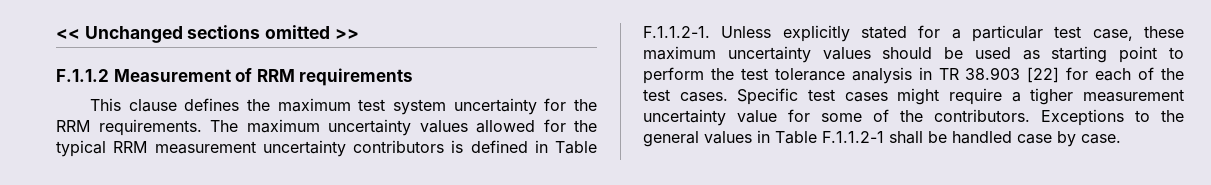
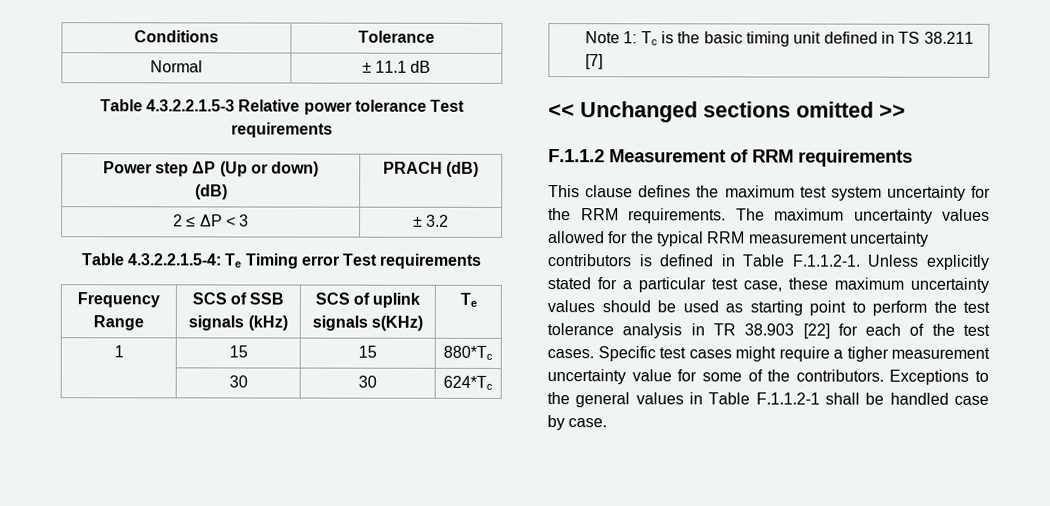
(56, 34) none -> [134,30,219,43] [358,30,435,43] [150,60,203,73] [361,60,432,73] [99,99,466,115] [231,122,333,138] [102,161,320,177] [194,184,228,200] [382,161,480,177] [172,214,250,228] [412,214,450,227] [80,253,482,269] [77,292,160,308] [93,315,144,331] [191,292,285,305] [188,315,288,331] [314,292,421,308] [311,315,424,331] [459,292,477,307] [113,345,124,358] [228,345,248,358] [358,345,377,358] [443,345,493,360] [228,375,248,388] [358,375,377,388] [443,375,493,390] [585,31,974,47] [585,54,604,70] Conditions | Tolerance // Normal | ± 11.1 dB // Table 4.3.2.2.1.5-3 Relative power tolerance Test requirements // Power step ΔP (Up or down) // (dB) | PRACH (dB) // 2 ≤ ΔP < 3 | ± 3.2 // Table 4.3.2.2.1.5-4: Te Timing error Test requirements // Frequency Range | SCS of SSB signals (kHz) | SCS of uplink signals s(KHz) | Te // 1 | 15 | 15 | 880*Tc // | 30 | 30 | 624*Tc // Note 1: Tc is the basic timing unit defined in TS 38.211 [7] //

